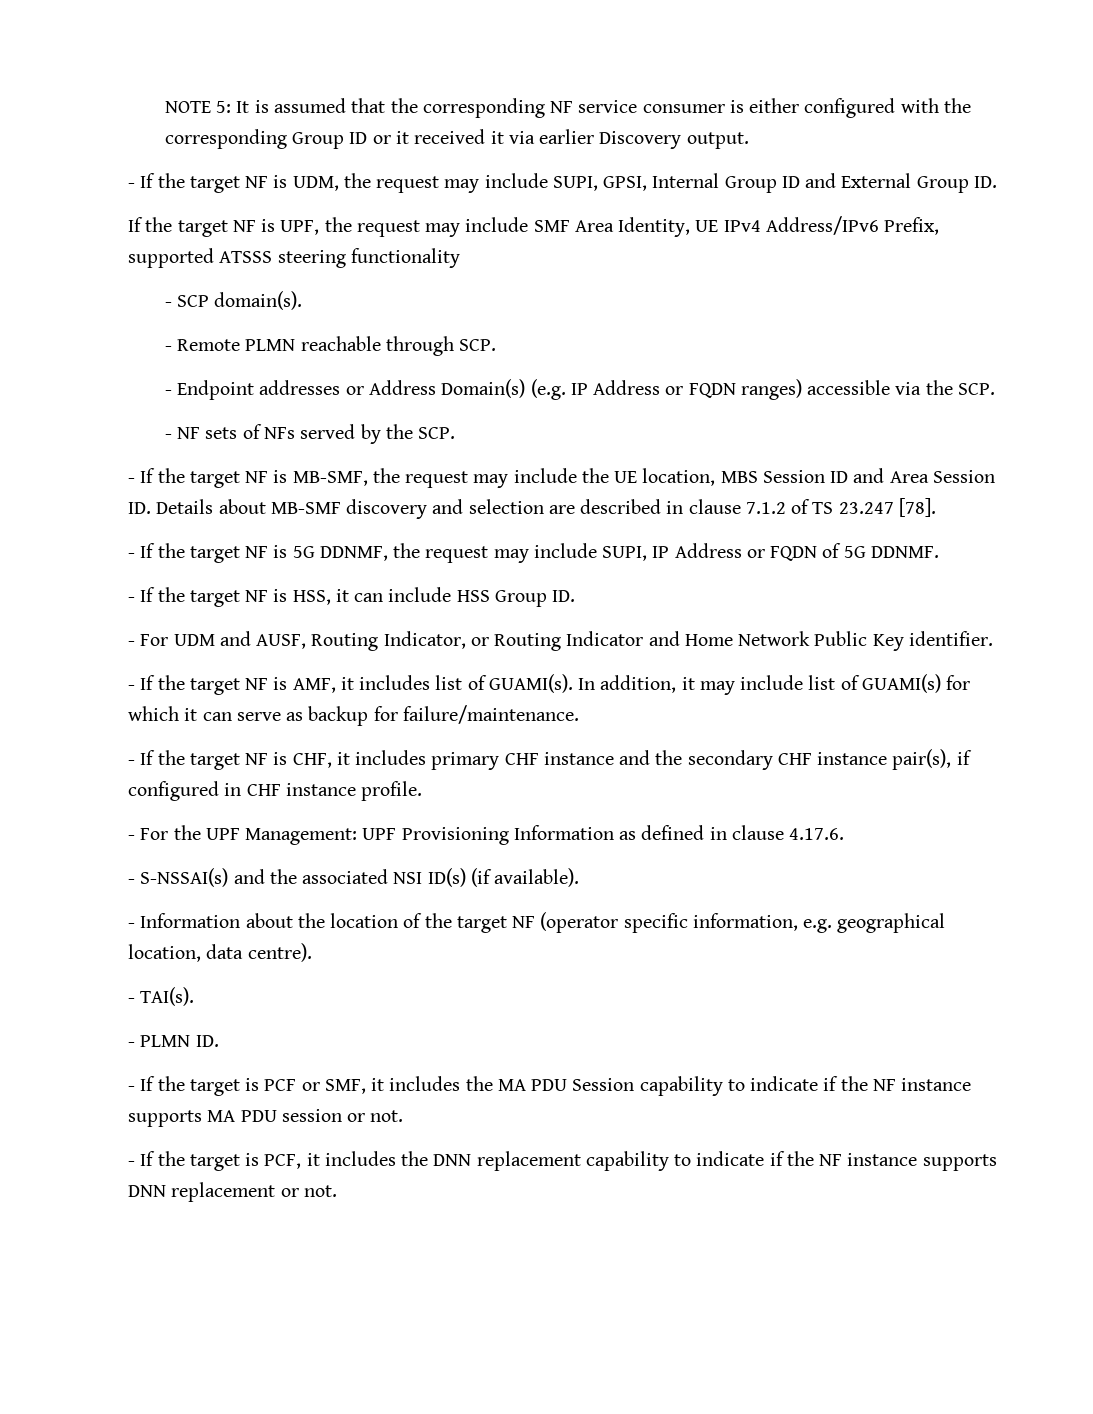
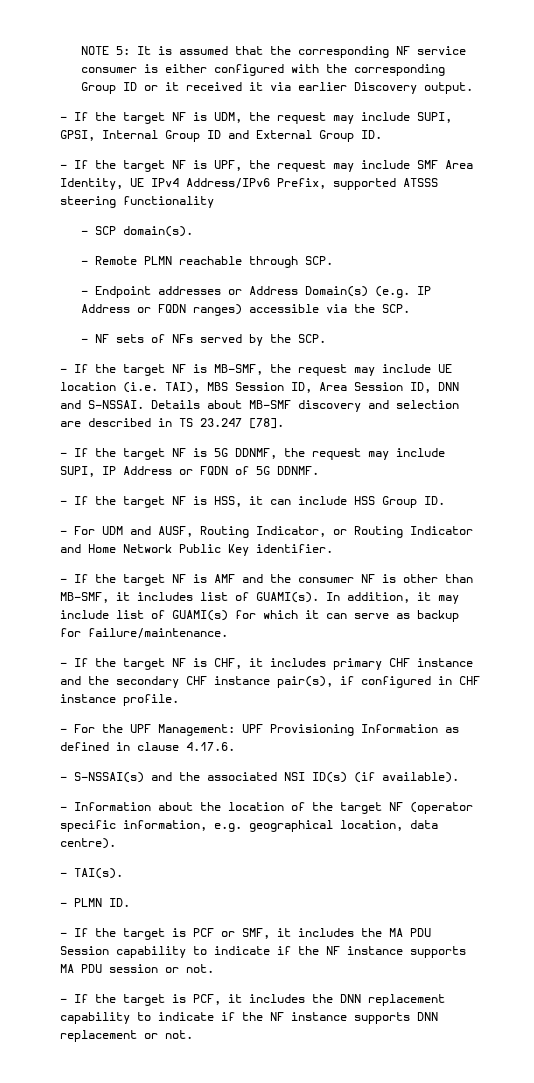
(998, 182) none -> [59,164,67,169] -
[581,468,996,486] [127,502,151,514] the UE location, MBS Session ID and Area Session ID. -> [437,364,452,373] [59,382,459,393] [59,400,144,409] UE location (i.e. TAI), MBS Session ID, Area Session ID, DNN and S-NSSAI.
[688,499,811,514] clause 7.1.2 of -> (172, 422) none
[292,678,336,693] AMF, -> [213,574,473,583] [59,592,109,603] AMF and the consumer NF is other than MB-SMF,

